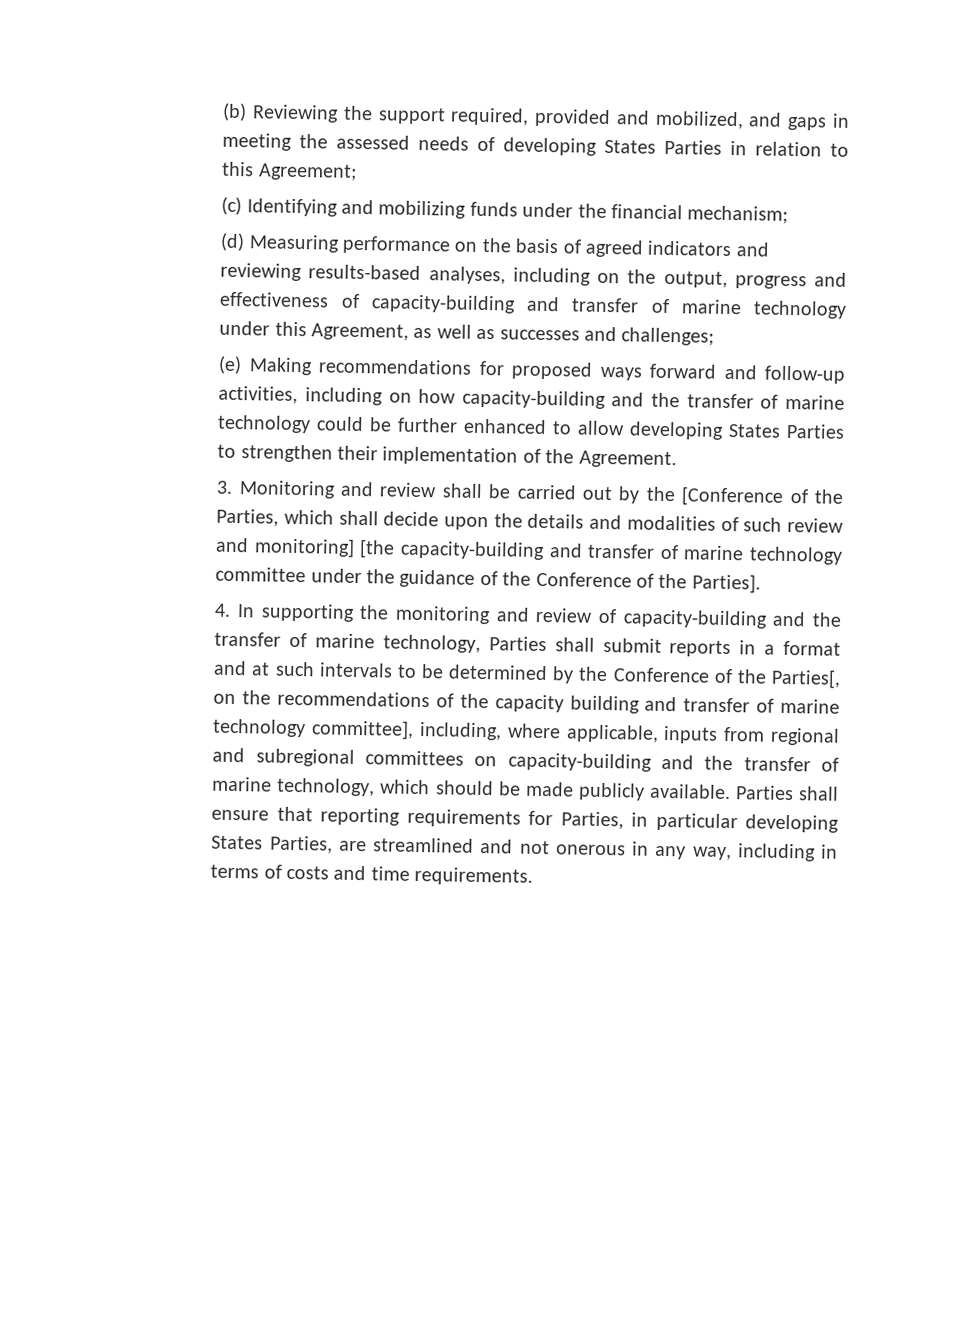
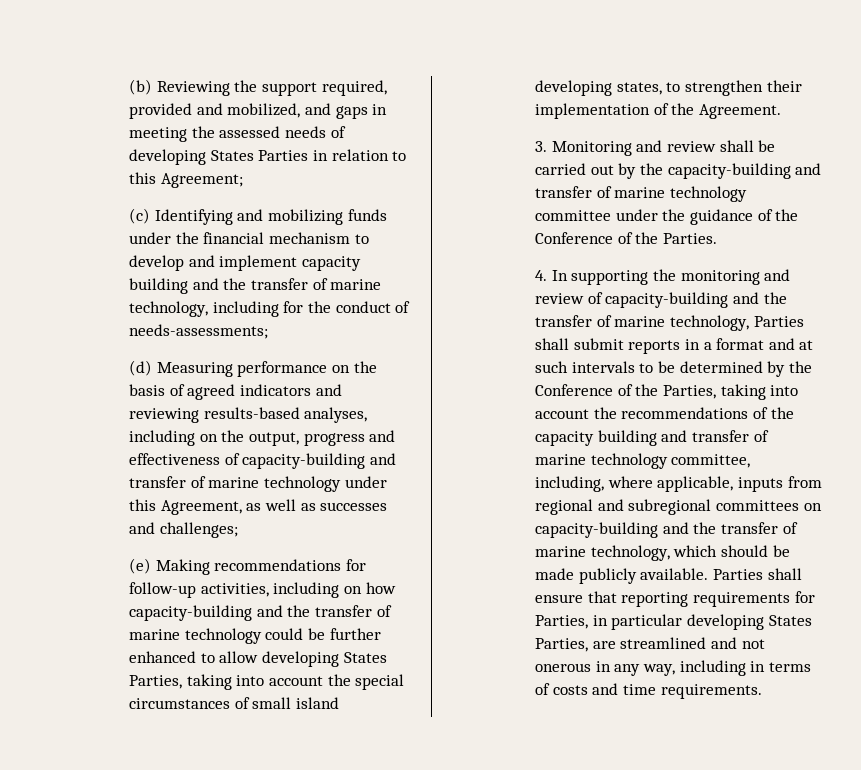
[687,205,789,224] mechanism; -> [268,232,369,244] [129,255,361,271] [129,278,382,294] [129,301,411,317] [129,324,269,339] mechanism to develop and implement capacity building and the transfer of marine technology, including for the conduct of needs-assessments;
[511,361,758,381] proposed ways forward and -> (366, 565) none
[786,423,846,439] Parties -> [129,674,405,690] [129,697,339,709] [535,80,662,96] Parties, taking into account the special circumstances of small island developing states,
[681,486,844,507] [216,508,845,533] [215,537,396,559] [Conference of the Parties, which shall decide upon the details and modalities of such review and monitoring] [the -> (663, 169) none
[691,573,761,594] Parties]. -> [662,233,717,244] Parties.
[771,668,842,689] [213,693,237,705] Parties[, on -> [662,384,799,400] [535,409,590,419] Parties, taking into account
[311,719,415,740] committee], -> [671,454,751,468] committee,

